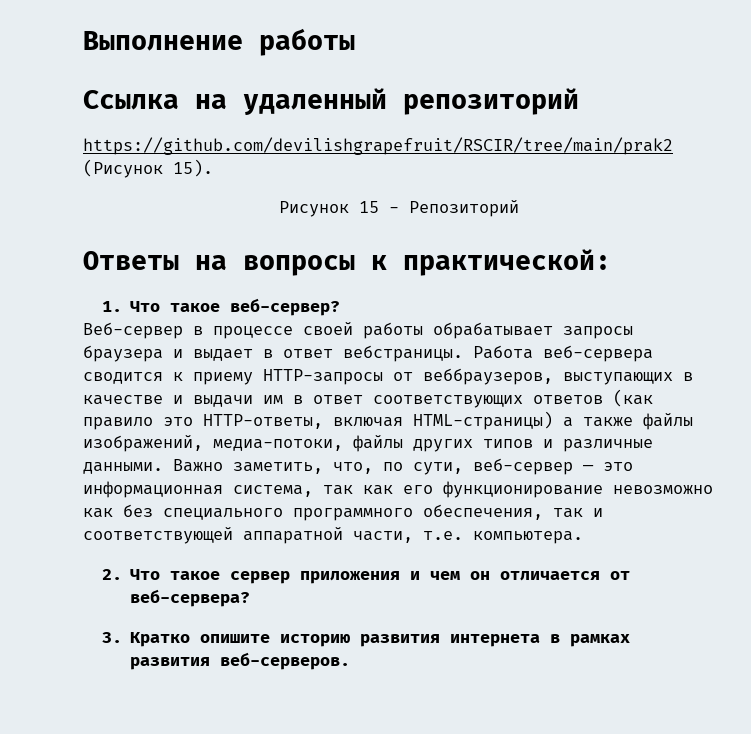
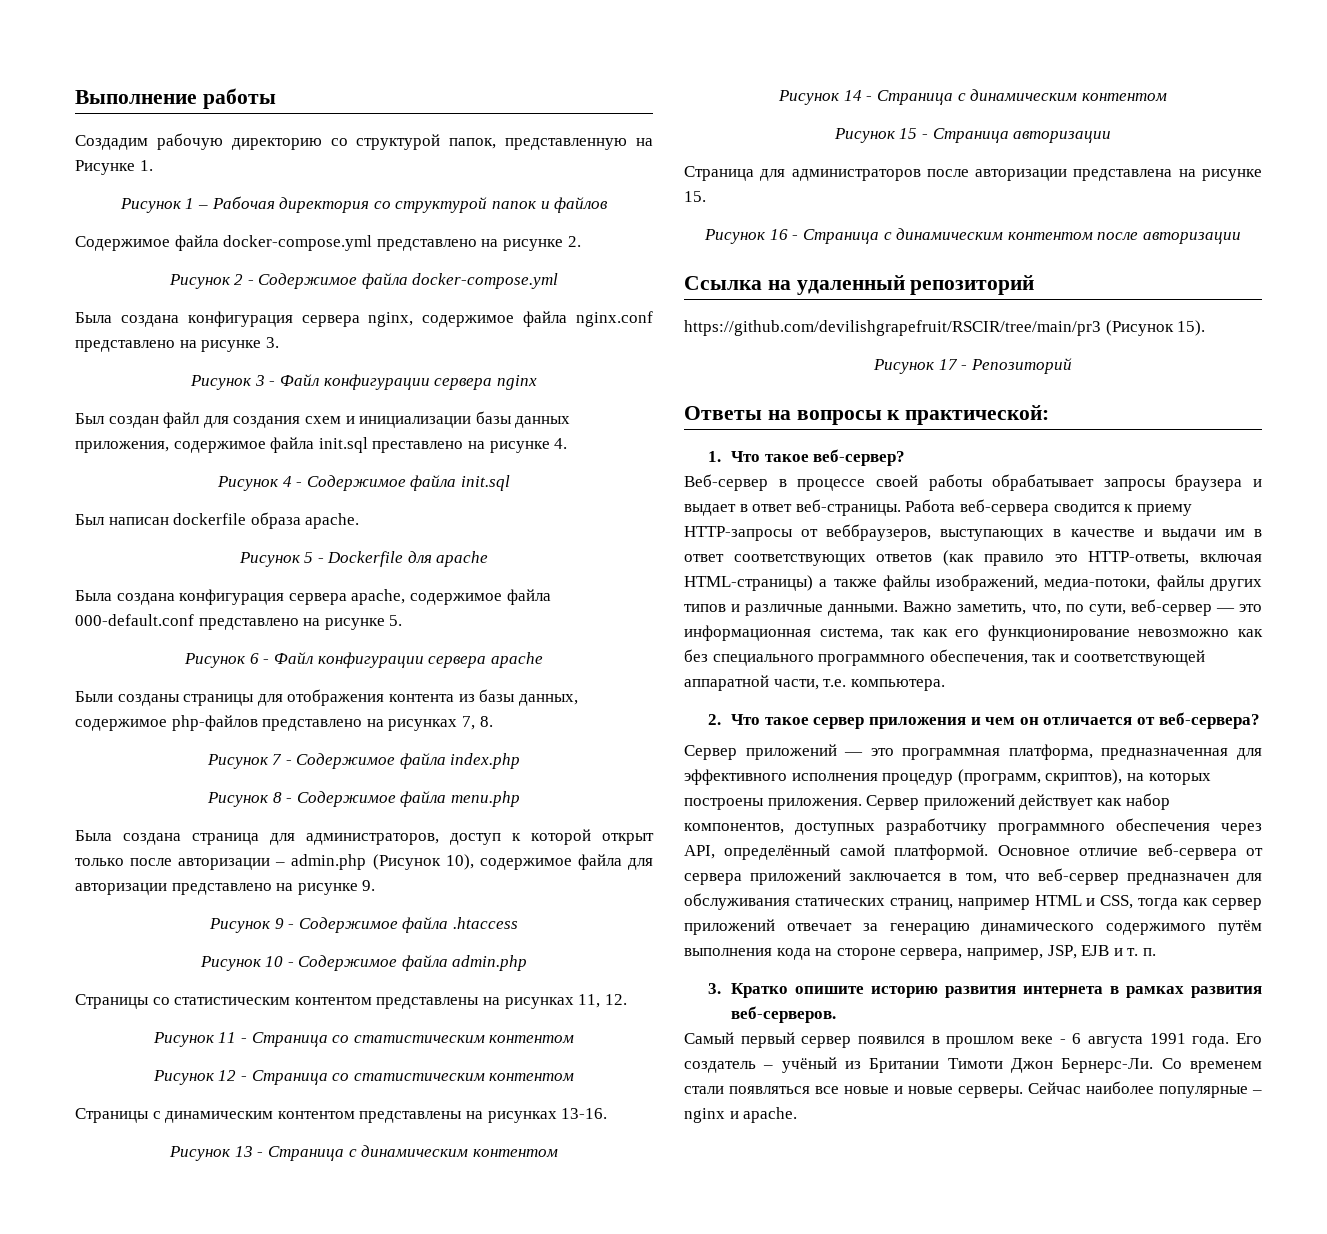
(355, 42) none -> [75,133,653,150] [75,160,153,175] [119,196,609,213] [75,235,581,251] [168,273,559,289] [75,311,653,327] [75,337,279,352] [190,374,537,390] [75,411,571,428] [75,437,568,453] [217,475,510,491] [75,512,360,529] [238,551,489,567] [75,589,551,605] [75,614,403,630] [184,652,543,668] [75,689,578,706] [75,715,493,731] [206,753,521,769] [207,791,520,807] [75,829,654,845] [75,854,653,870] [75,880,376,895] [209,917,518,933] [199,955,528,971] [75,994,627,1009] [152,1032,575,1047] [152,1070,575,1085] [75,1108,608,1123] [169,1145,558,1161] [778,89,1167,105] [833,128,1112,143] [684,166,1262,181] [684,191,706,202] [704,228,1241,244] // Создадим рабочую директорию со структурой папок, представленную на Рисунке 1. // Рисунок 1 – Рабочая директория со структурой папок и файлов // Содержимое файла docker-compose.yml представлено на рисунке 2. // Рисунок 2 - Содержимое файла docker-compose.yml // Была создана конфигурация сервера nginx, содержимое файла nginx.conf представлено на рисунке 3. // Рисунок 3 - Файл конфигурации сервера nginx // Был создан файл для создания схем и инициализации базы данных приложения, содержимое файла init.sql преставлено на рисунке 4. // Рисунок 4 - Содержимое файла init.sql // Был написан dockerfile образа apache. // Рисунок 5 - Dockerfile для apache // Была создана конфигурация сервера apache, содержимое файла 000-default.conf представлено на рисунке 5. // Рисунок 6 - Файл конфигурации сервера apache // Были созданы страницы для отображения контента из базы данных, содержимое php-файлов представлено на рисунках 7, 8. // Рисунок 7 - Содержимое файла index.php // Рисунок 8 - Содержимое файла menu.php // Была создана страница для администраторов, доступ к которой открыт только после авторизации – admin.php (Рисунок 10), содержимое файла для авторизации представлено на рисунке 9. // Рисунок 9 - Содержимое файла .htaccess // Рисунок 10 - Содержимое файла admin.php // Страницы со статистическим контентом представлены на рисунках 11, 12. // Рисунок 11 - Страница со статистическим контентом // Рисунок 12 - Страница со статистическим контентом // Страницы с динамическим контентом представлены на рисунках 13-16. // Рисунок 13 - Страница с динамическим контентом // Рисунок 14 - Страница с динамическим контентом // Рисунок 15 - Страница авторизации // Страница для администраторов после авторизации представлена на рисунке 15. // Рисунок 16 - Страница с динамическим контентом после авторизации
[83,137,673,155] https://github.com/devilishgrapefruit/RSCIR/tree/main/prak2 -> [684,320,1101,336] https://github.com/devilishgrapefruit/RSCIR/tree/main/pr3
[359,201,379,213] 15 -> [938,359,958,370] 17
[343,345,463,362] вебстраницы. -> [795,499,901,516] веб-страницы.
(251, 598) none -> [684,744,1262,760] [684,769,1211,785] [684,793,1170,810] [684,818,1262,835] [684,843,1263,860] [684,868,1262,885] [684,893,1262,910] [684,919,1262,935] [684,945,1156,960] // Сервер приложений — это программная платформа, предназначенная для эффективного исполнения процедур (программ, скриптов), на которых построены приложения. Сервер приложений действует как набор компонентов, доступных разработчику программного обеспечения через API, определённый самой платформой. Основное отличие веб-сервера от сервера приложений заключается в том, что веб-сервер предназначен для обслуживания статических страниц, например HTML и CSS, тогда как сервер приложений отвечает за генерацию динамического содержимого путём выполнения кода на стороне сервера, например, JSP, EJB и т. п.
(351, 661) none -> [684,1032,1262,1048] [684,1057,1262,1073] [684,1081,1262,1098] [684,1107,798,1123] // Самый первый сервер появился в прошлом веке - 6 августа 1991 года. Его создатель – учёный из Британии Тимоти Джон Бернерс-Ли. Со временем стали появляться все новые и новые серверы. Сейчас наиболее популярные – nginx и apache.

